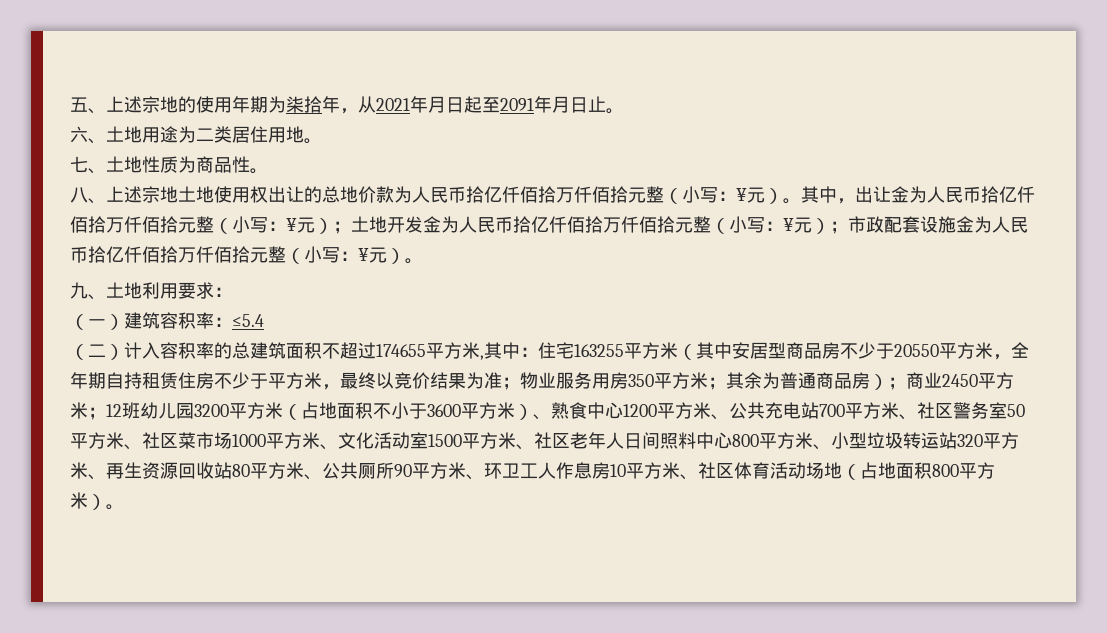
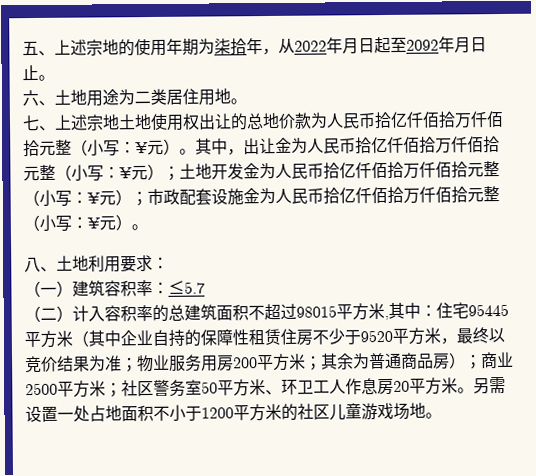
[376,98,410,111] 2021 -> [294,40,327,52] 2022
[500,98,534,111] 2091 -> [406,39,439,51] 2092
[106,156,268,174] [70,187,106,204] 土地性质为商品性。 // 八、 -> (56, 128) none
[70,282,88,299] 九 -> [24,256,41,273] 八
[232,314,264,327] ≤5.4 -> [168,280,205,295] ≤5.7
[376,344,426,357] 174655 -> [296,305,337,318] 98015
[574,344,624,357] 163255 -> [468,303,509,317] 95445
[732,342,1029,360] [70,372,142,389] 安居型商品房不少于20550平方米，全年期自持 -> [120,329,249,347] 企业自持的保障性
(268, 381) none -> [360,329,393,343] 9520
[628,374,654,387] 350 -> [233,357,258,369] 200
[942,372,1014,389] [70,402,917,420] 2450平方米；12班幼儿园3200平方米（占地面积不小于3600平方米）、熟食中心1200平方米、公共充电站700平方米、 -> [25,380,122,398] 2500平方米；
[142,432,1019,450] [70,462,995,480] [70,492,106,510] 社区菜市场1000平方米、文化活动室1500平方米、社区老年人日间照料中心800平方米、小型垃圾转运站320平方米、再生资源回收站80平方米、公共厕所90平方米、环卫工人作息房10平方米、社区体育活动场地（占地面积800平方米） -> [281,376,506,395] [25,402,426,423] 环卫工人作息房20平方米。另需设置一处占地面积不小于1200平方米的社区儿童游戏场地

